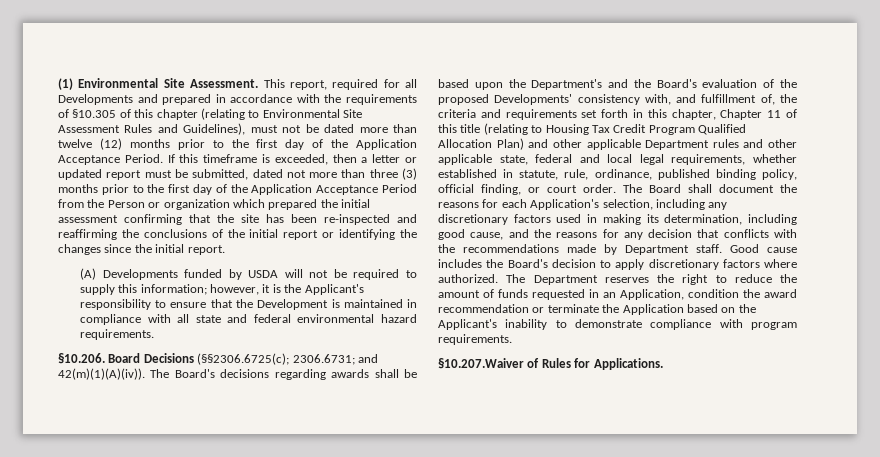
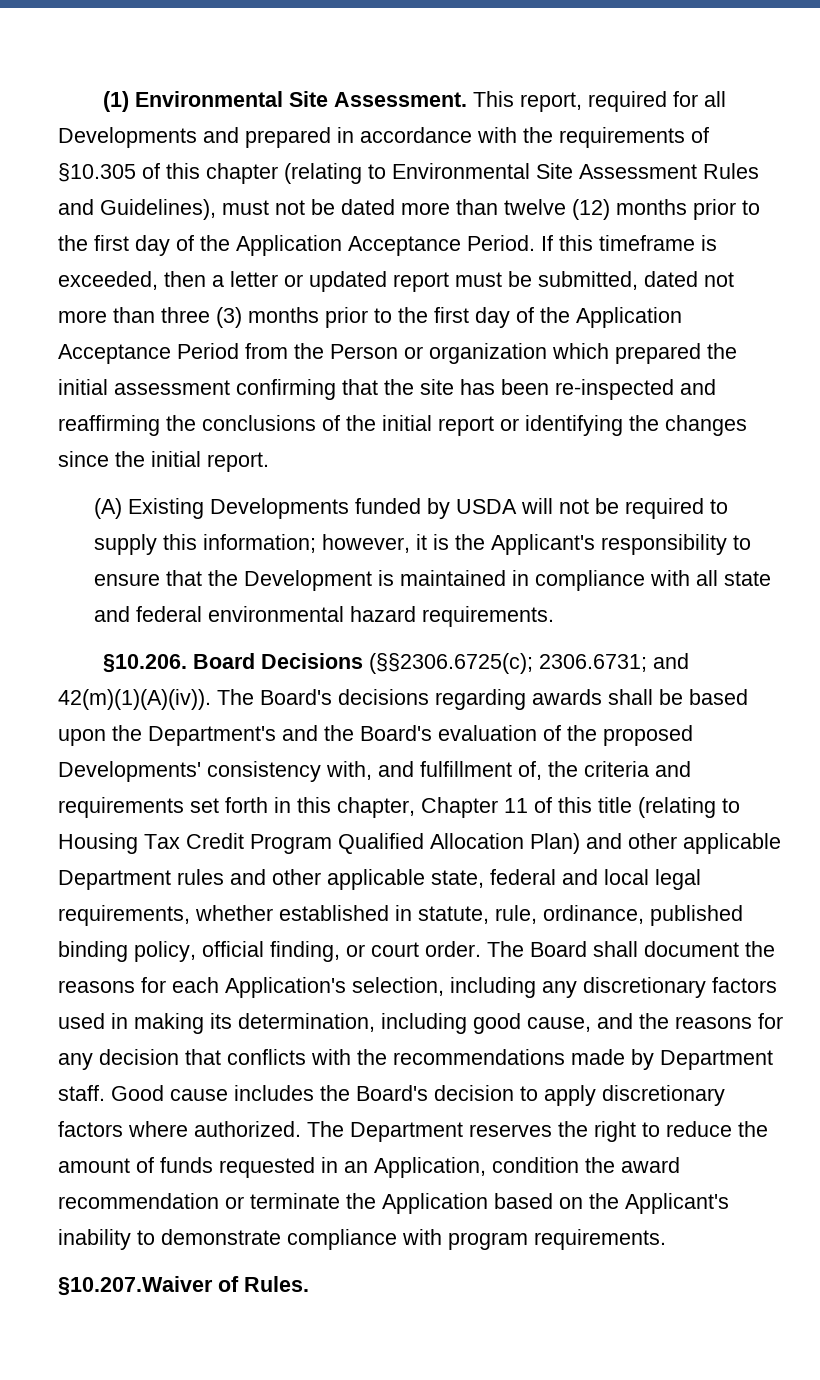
(96, 274) none -> [127,498,204,519] Existing
[541,358,663,370] Rules for Applications. -> [244,1276,309,1292] Rules.

